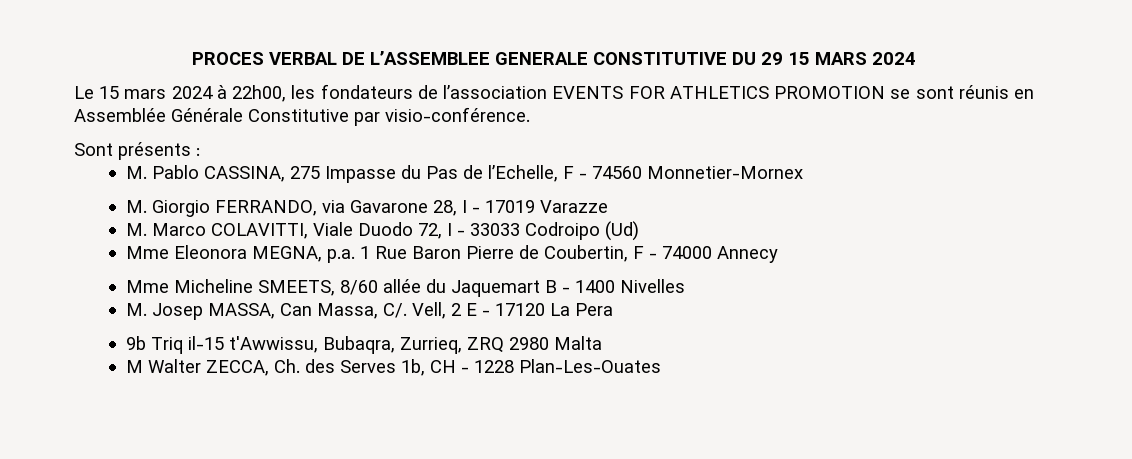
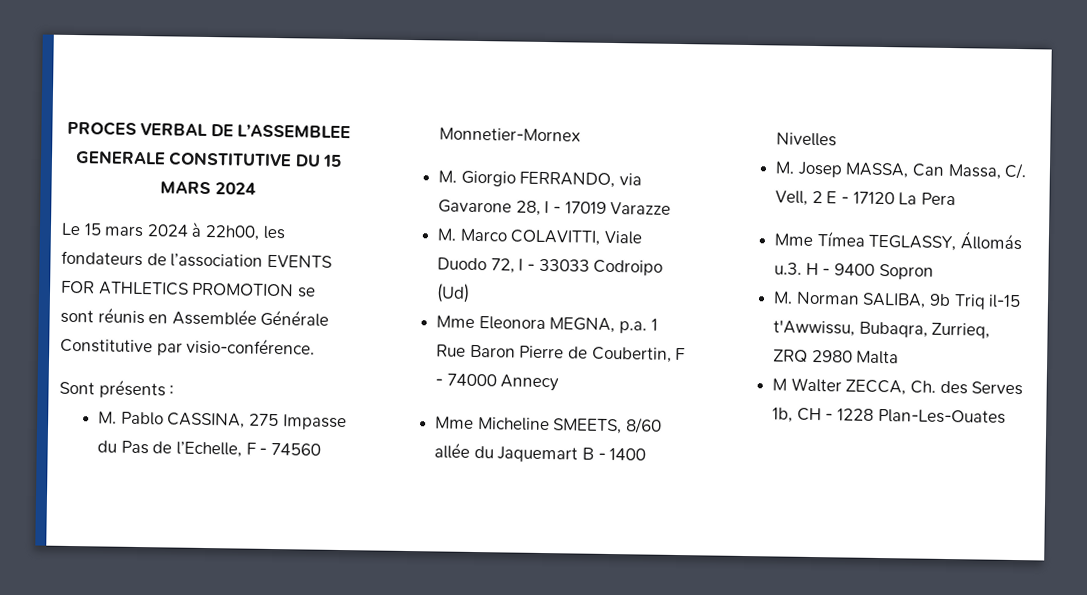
[761,52,783,65] 29 -> (321, 160) none
(613, 309) none -> [774,231,1024,252] [774,262,934,280] [773,291,927,309] Mme Tímea TEGLASSY, Állomás u.3. H - 9400 Sopron // M. Norman SALIBA,

